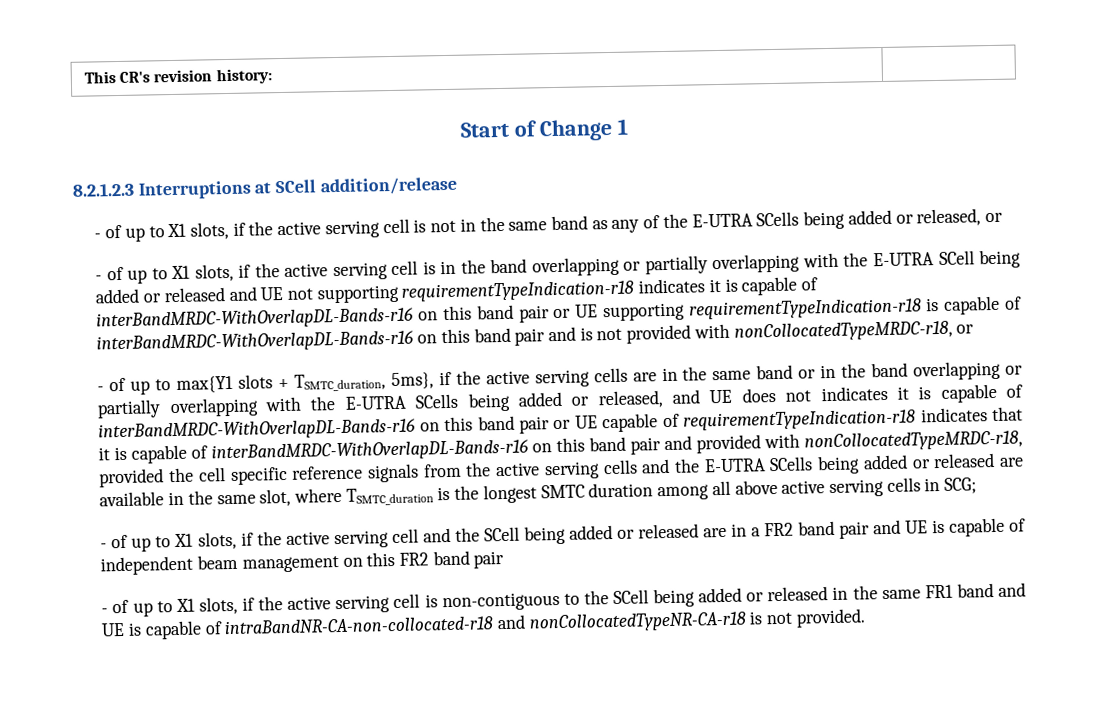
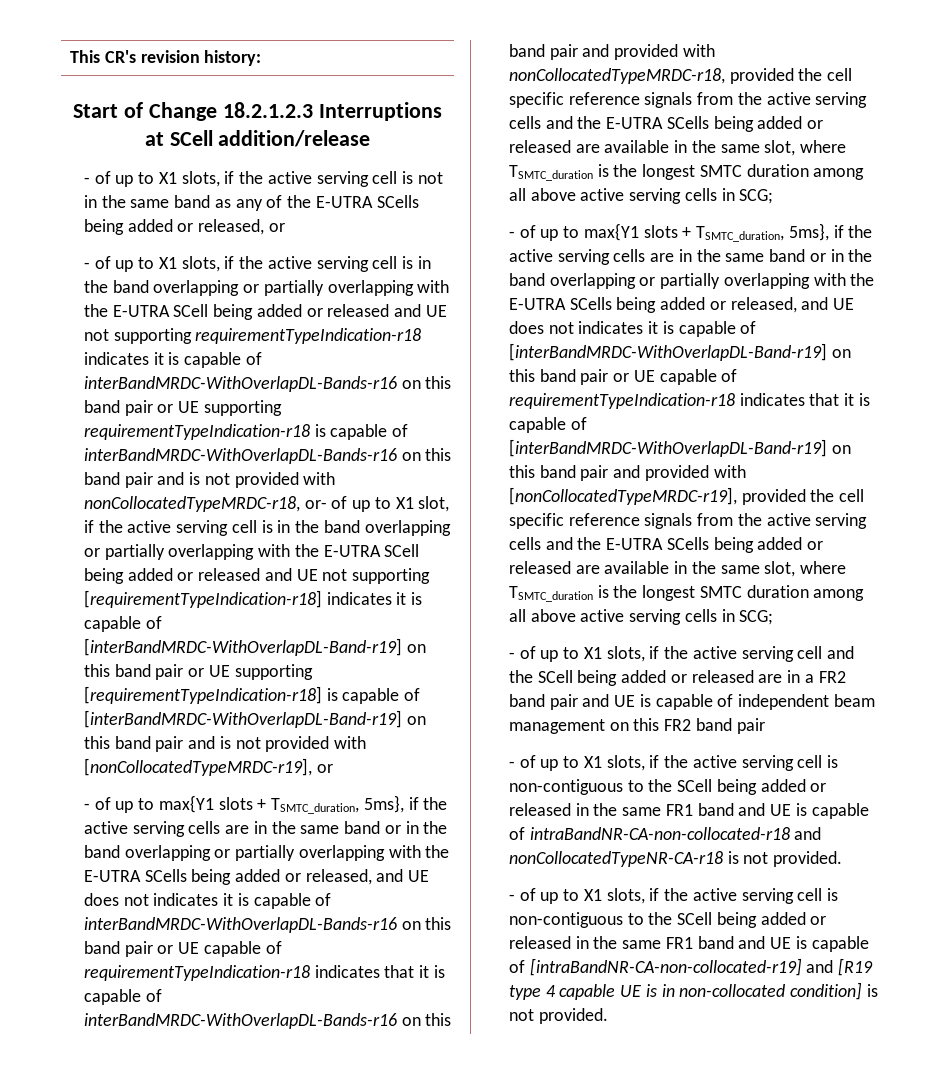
[616,118,628,135] [72,182,135,197] 1 // 8.2.1.2.3 -> [222,102,313,118] 18.2.1.2.3
(953, 331) none -> [304,496,450,512] [84,520,451,536] [84,544,420,560] [84,568,431,584] [84,590,423,608] [84,616,162,632] [84,638,426,656] [84,664,313,680] [84,686,421,704] [84,710,426,728] [84,736,367,752] [84,758,313,776] or- of up to X1 slot, if the active serving cell is in the band overlapping or partially overlapping with the E-UTRA SCell being added or released and UE not supporting [requirementTypeIndication-r18] indicates it is capable of [interBandMRDC-WithOverlapDL-Band-r19] on this band pair or UE supporting [requirementTypeIndication-r18] is capable of [interBandMRDC-WithOverlapDL-Band-r19] on this band pair and is not provided with [nonCollocatedTypeMRDC-r19],
(978, 485) none -> [509,223,873,242] [509,249,873,265] [509,273,875,289] [509,297,855,313] [509,321,757,337] [509,343,851,361] [509,369,738,385] [509,393,870,409] [509,417,587,433] [509,439,851,457] [509,465,746,481] [509,487,865,505] [509,513,868,529] [509,537,824,553] [509,561,847,577] [509,585,865,602] [509,609,774,625] // - of up to max{Y1 slots + TSMTC_duration, 5ms}, if the active serving cells are in the same band or in the band overlapping or partially overlapping with the E-UTRA SCells being added or released, and UE does not indicates it is capable of [interBandMRDC-WithOverlapDL-Band-r19] on this band pair or UE capable of requirementTypeIndication-r18 indicates that it is capable of [interBandMRDC-WithOverlapDL-Band-r19] on this band pair and provided with [nonCollocatedTypeMRDC-r19], provided the cell specific reference signals from the active serving cells and the E-UTRA SCells being added or released are available in the same slot, where TSMTC_duration is the longest SMTC duration among all above active serving cells in SCG;
(866, 618) none -> [509,888,839,904] [509,912,827,928] [509,936,869,952] [509,958,874,976] [509,982,878,1000] [509,1008,608,1024] // - of up to X1 slots, if the active serving cell is non-contiguous to the SCell being added or released in the same FR1 band and UE is capable of [intraBandNR-CA-non-collocated-r19] and [R19 type 4 capable UE is in non-collocated condition] is not provided.

